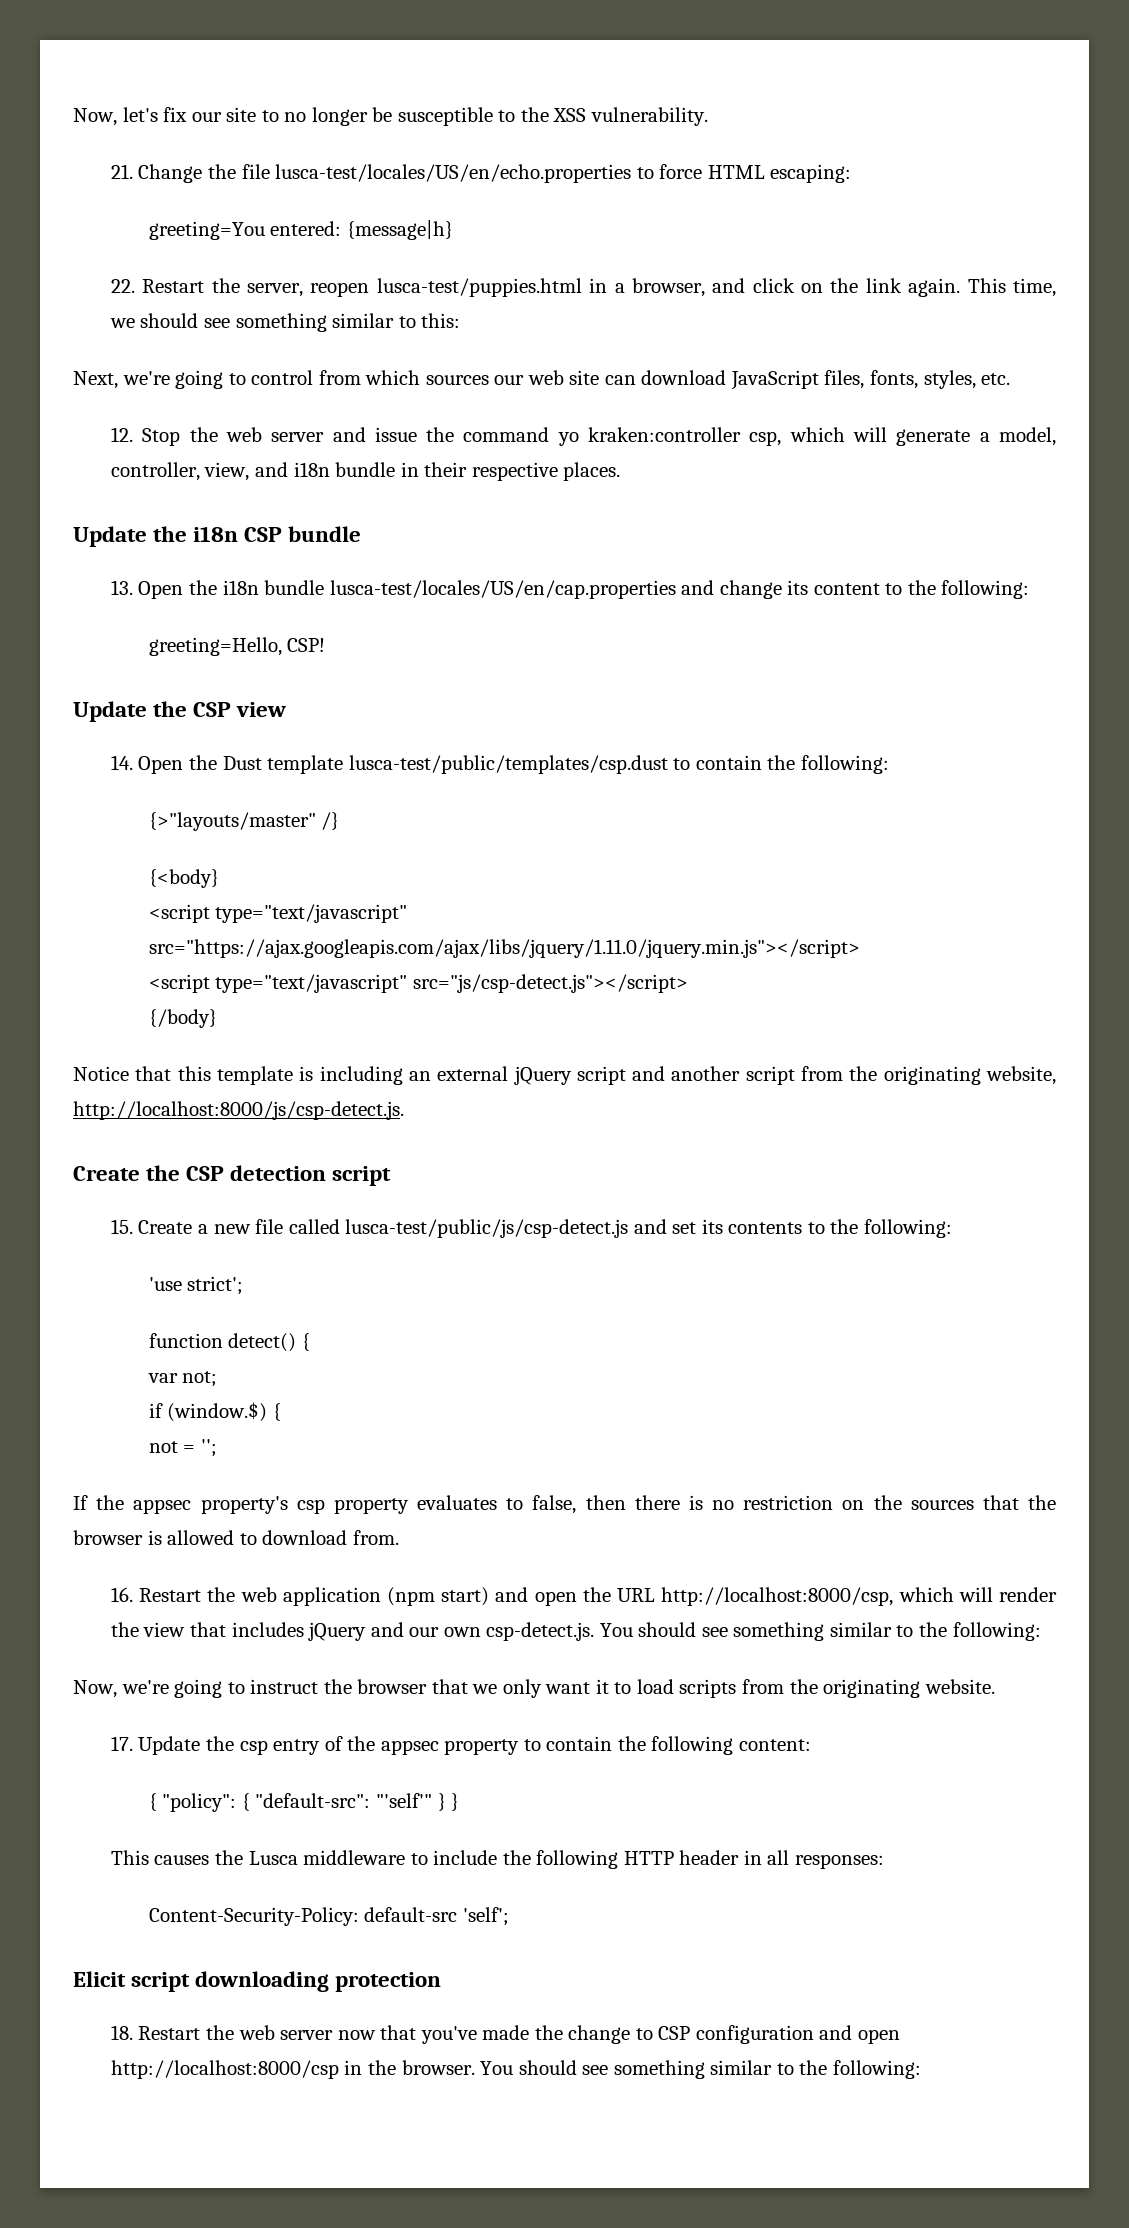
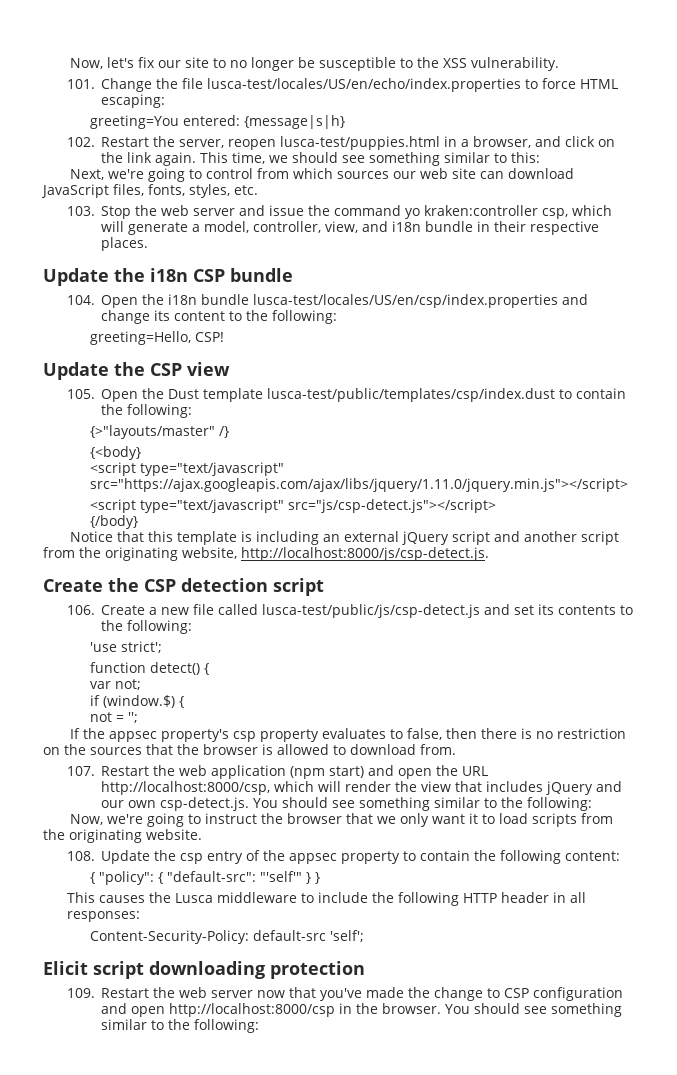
[110,164,133,179] 21. -> [66,79,95,89] 101.
[275,164,632,183] lusca-test/locales/US/en/echo.properties -> [207,78,522,92] lusca-test/locales/US/en/echo/index.properties
[346,220,453,240] [110,279,135,293] {message|h} // 22. -> [244,115,346,129] [66,137,95,147] {message|s|h} // 102.
[110,427,133,442] 12. -> [66,206,95,216] 103.
[110,580,133,595] 13. -> [66,295,95,305] 104.
[329,580,676,599] lusca-test/locales/US/en/cap.properties -> [253,294,559,308] lusca-test/locales/US/en/csp/index.properties
[110,755,133,770] 14. -> [66,389,95,399] 105.
[348,755,668,774] lusca-test/public/templates/csp.dust -> [267,388,556,402] lusca-test/public/templates/csp/index.dust
[110,1219,133,1234] 15. -> [66,605,95,615] 106.
[110,1587,133,1602] 16. -> [66,766,95,776] 107.
[110,1736,133,1751] 17. -> [66,851,95,861] 108.
[110,2025,133,2040] 18. -> [66,988,95,998] 109.

